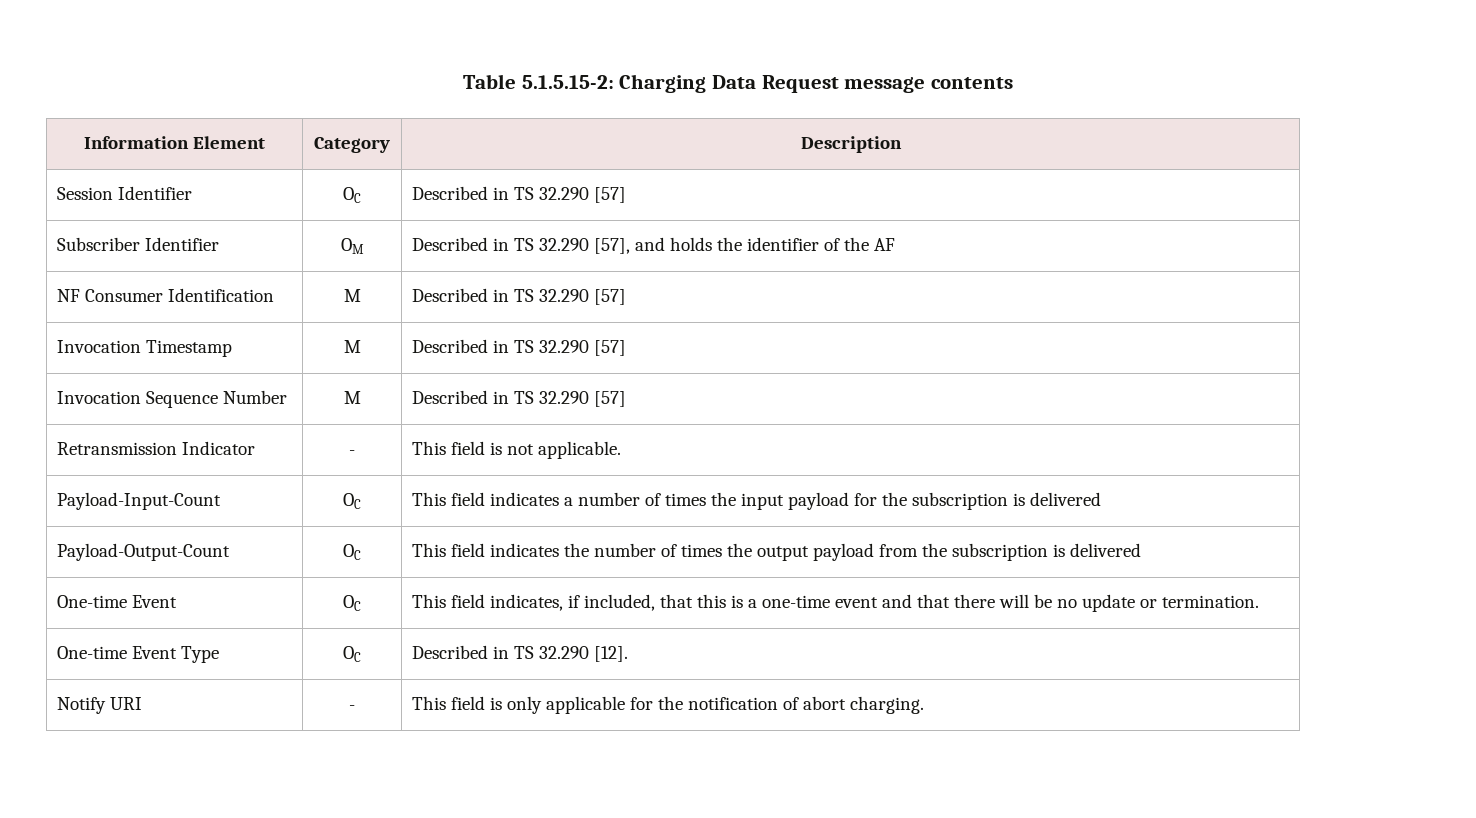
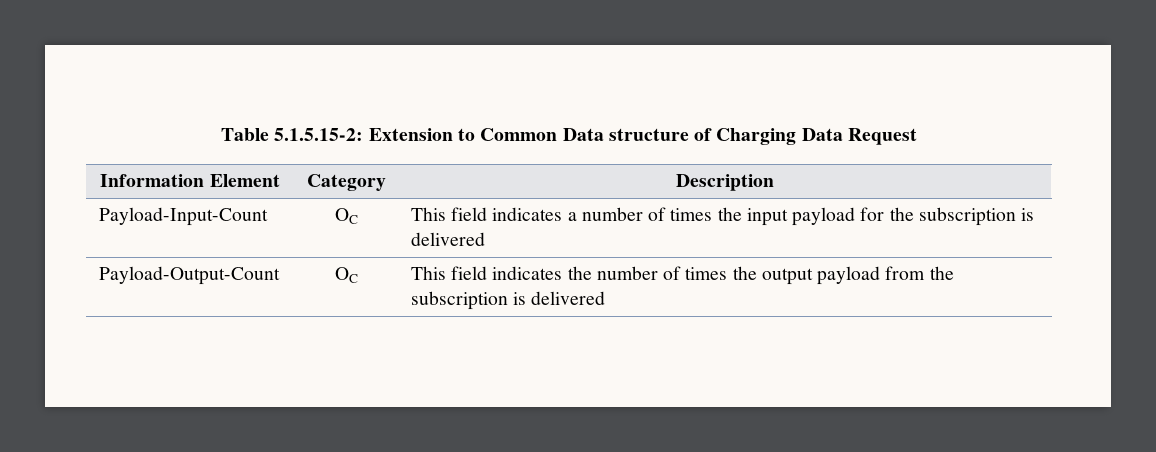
(614, 82) none -> [368,128,713,141] Extension to Common Data structure of
[844,77,1013,93] message contents -> (917, 136) none
[57,186,193,200] [343,187,361,203] [412,186,627,203] [57,237,220,251] [340,238,364,254] [412,237,895,254] [57,288,275,302] [343,289,361,302] [412,288,627,305] [57,340,233,357] [343,340,361,353] [412,339,627,356] [57,390,288,408] [343,391,361,404] [412,390,627,407] [57,441,256,455] [349,450,355,455] [412,441,622,459] // Session Identifier | OC | Described in TS 32.290 [57] // Subscriber Identifier | OM | Described in TS 32.290 [57], and holds the identifier of the AF // NF Consumer Identification | M | Described in TS 32.290 [57] // Invocation Timestamp | M | Described in TS 32.290 [57] // Invocation Sequence Number | M | Described in TS 32.290 [57] // Retransmission Indicator | - | This field is not applicable. -> (774, 182) none
[57,595,178,608] [343,595,361,611] [412,594,1259,612] [57,646,220,663] [343,646,361,662] [412,645,629,662] [57,697,143,714] [349,705,355,710] [412,696,925,714] // One-time Event | OC | This field indicates, if included, that this is a one-time event and that there will be no update or termination. // One-time Event Type | OC | Described in TS 32.290 [12]. // Notify URI | - | This field is only applicable for the notification of abort charging. -> (606, 298) none

